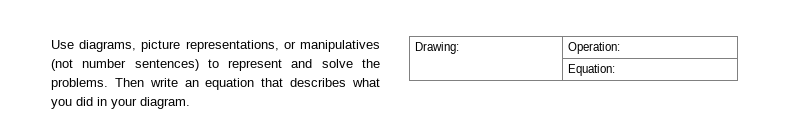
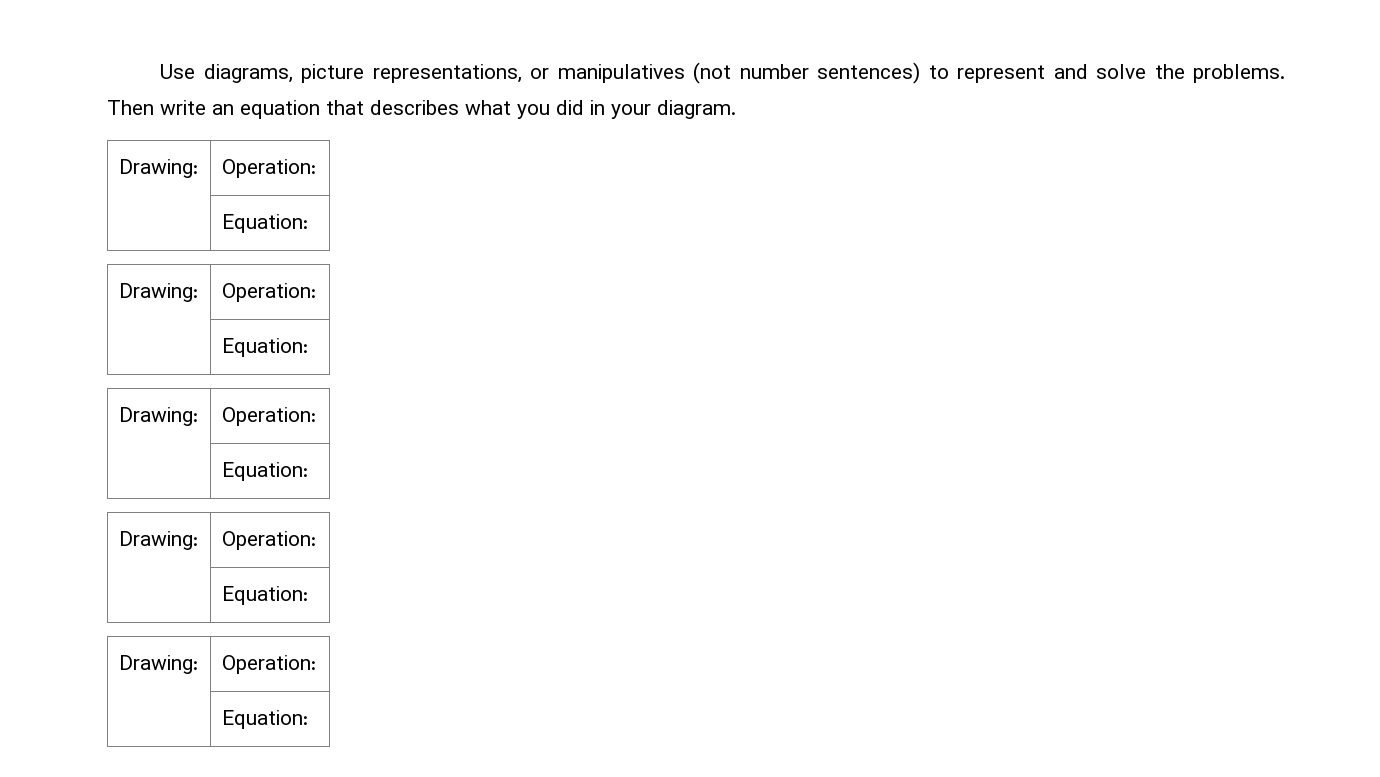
(616, 70) none -> [118,283,198,302] [221,283,316,302] [221,338,308,357] [118,407,198,426] [221,407,316,426] [221,462,308,481] [118,531,198,550] [221,531,316,550] [221,586,308,605] [118,655,198,674] [221,655,316,674] [221,710,308,729] // Drawing: | Operation: // | Equation: // Drawing: | Operation: // | Equation: // Drawing: | Operation: // | Equation: // Drawing: | Operation: // | Equation:

